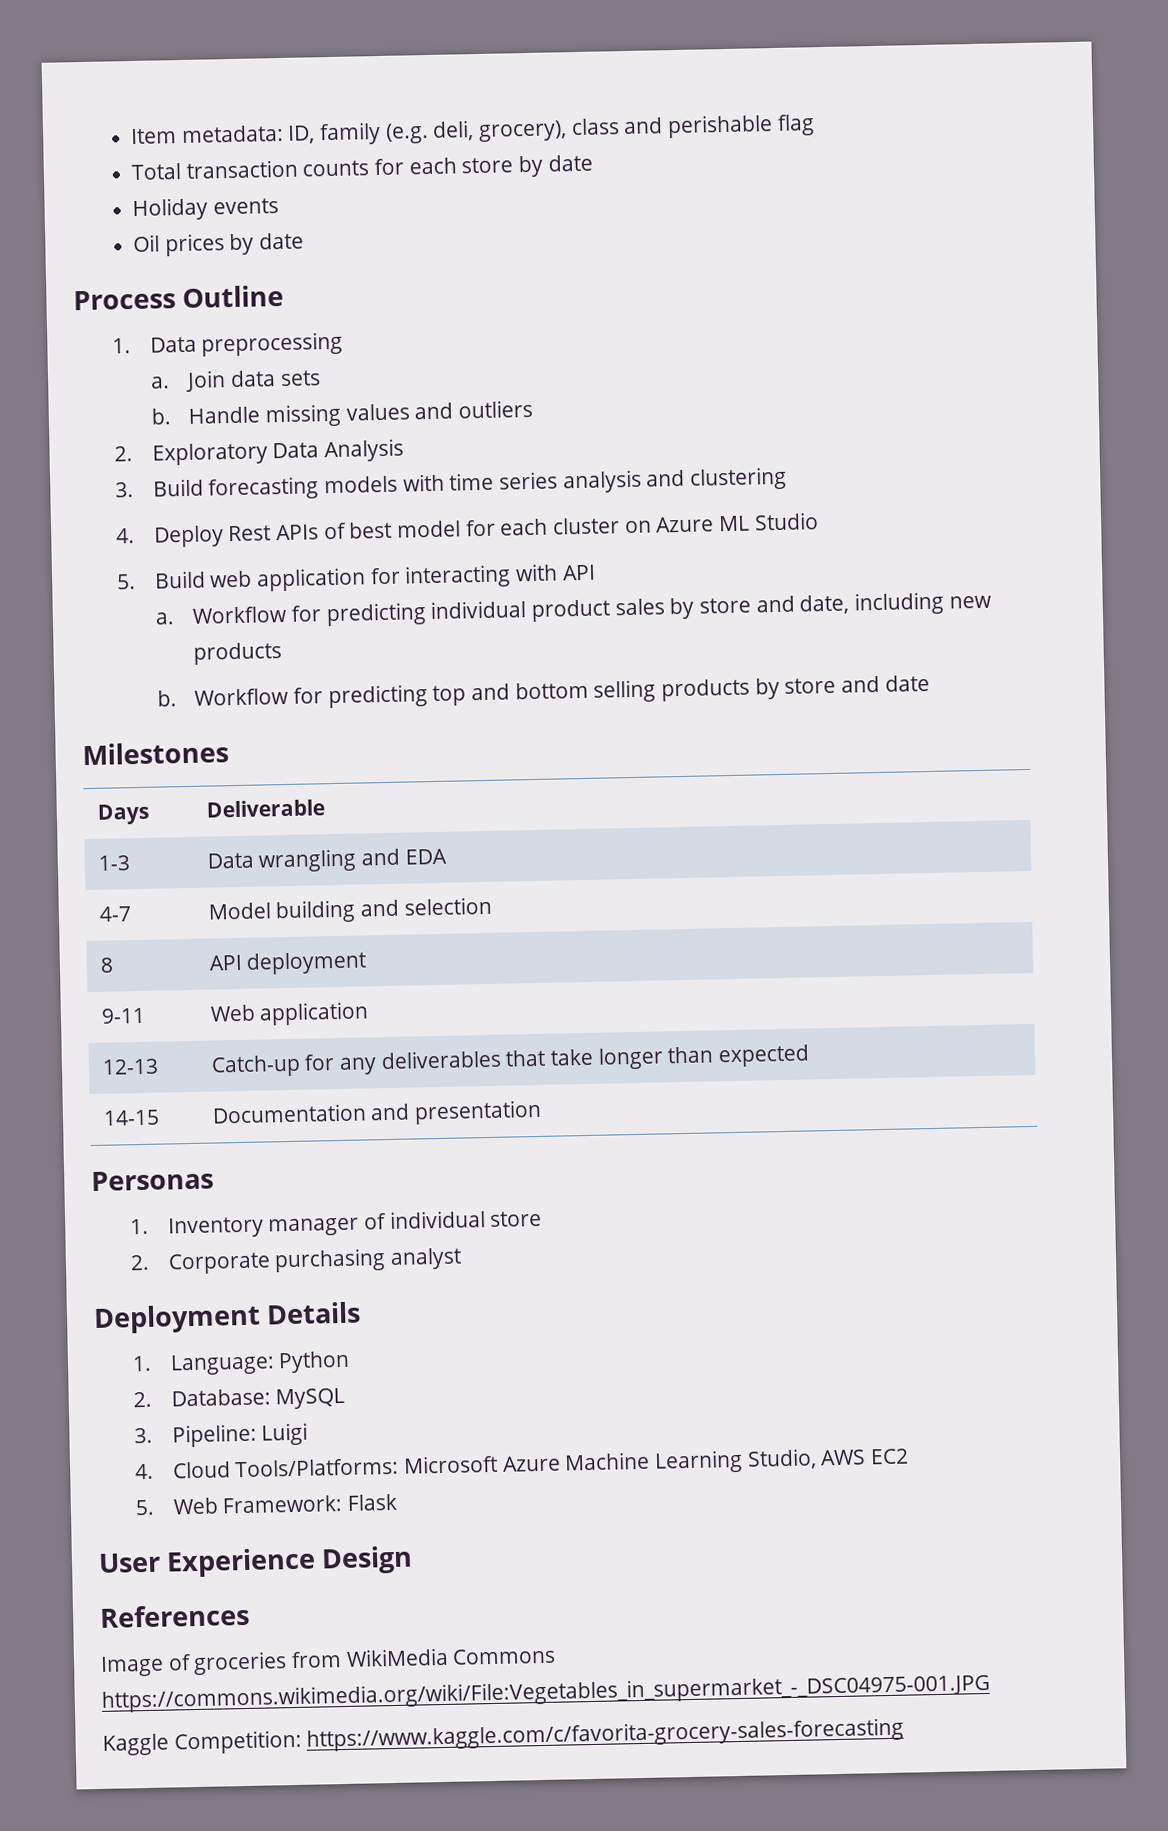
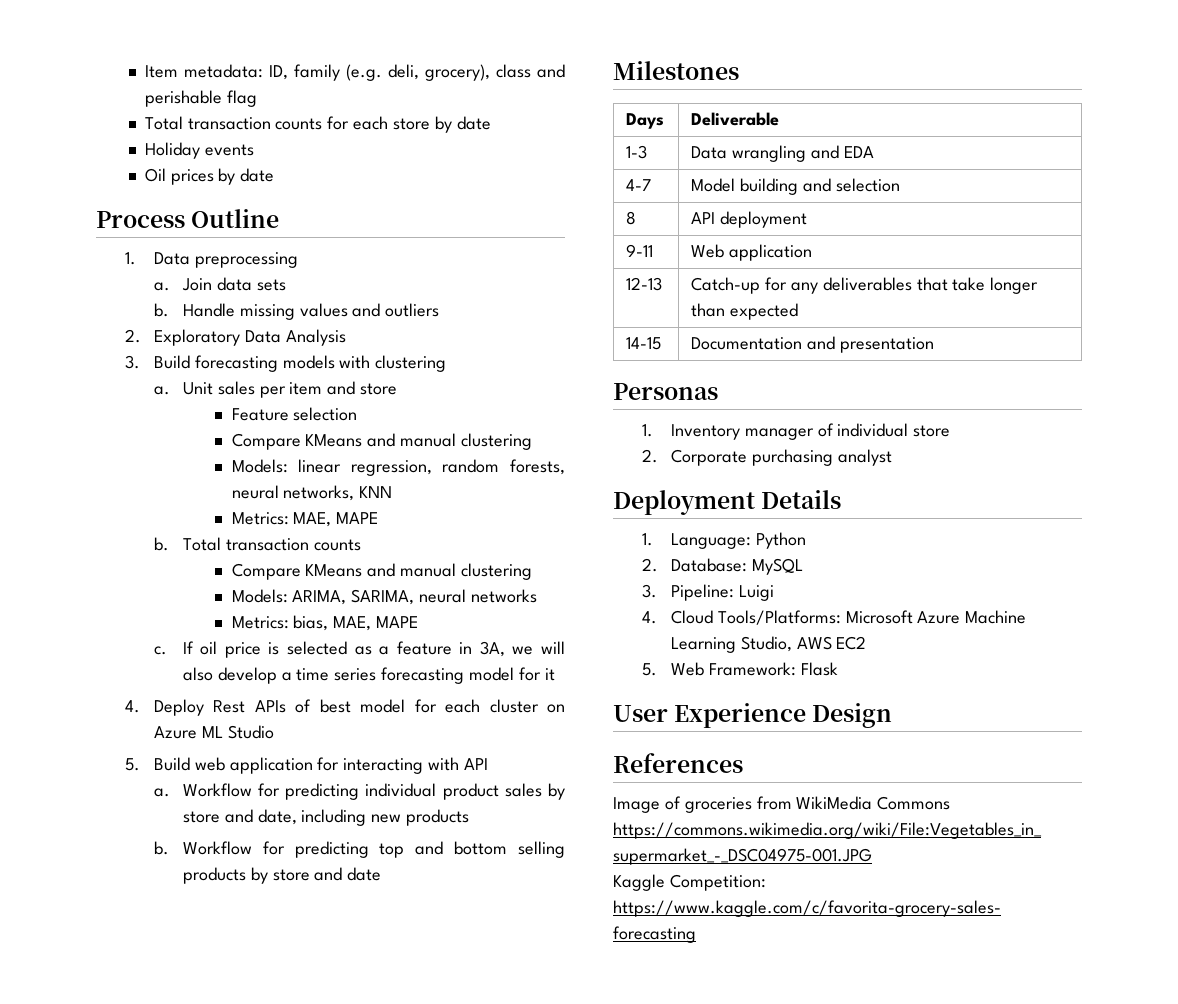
[449,466,787,494] time series analysis and clustering -> [375,355,447,372] [153,381,398,398] [231,407,358,421] [231,433,532,450] [231,459,565,476] [231,485,393,501] [231,512,379,527] [153,537,361,551] [231,563,532,580] [231,589,537,605] [231,615,419,631] [153,641,566,658] [182,667,555,684] clustering // a. Unit sales per item and store // Feature selection // Compare KMeans and manual clustering // Models: linear regression, random forests, neural networks, KNN // Metrics: MAE, MAPE // b. Total transaction counts // Compare KMeans and manual clustering // Models: ARIMA, SARIMA, neural networks // Metrics: bias, MAE, MAPE // c. If oil price is selected as a feature in 3A, we will also develop a time series forecasting model for it

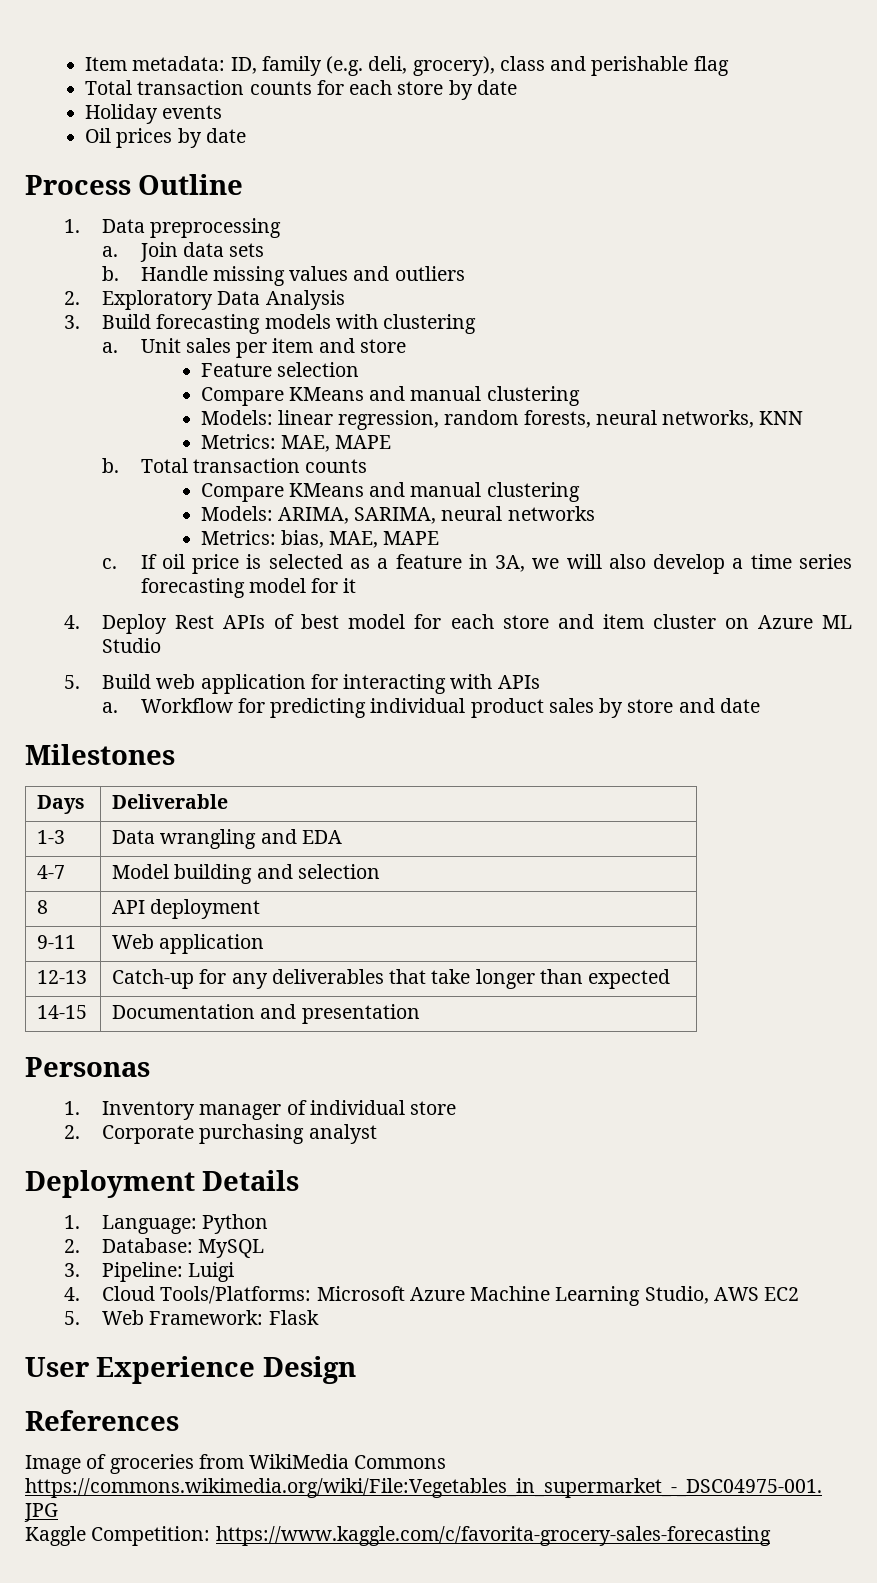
(481, 706) none -> [502,614,644,629] store and item
[464,758,489,770] API -> [497,675,540,689] APIs
[257,809,470,826] [153,841,565,858] [182,867,343,884] date, including new products // b. Workflow for predicting top and bottom selling products by store and -> (715, 705) none

